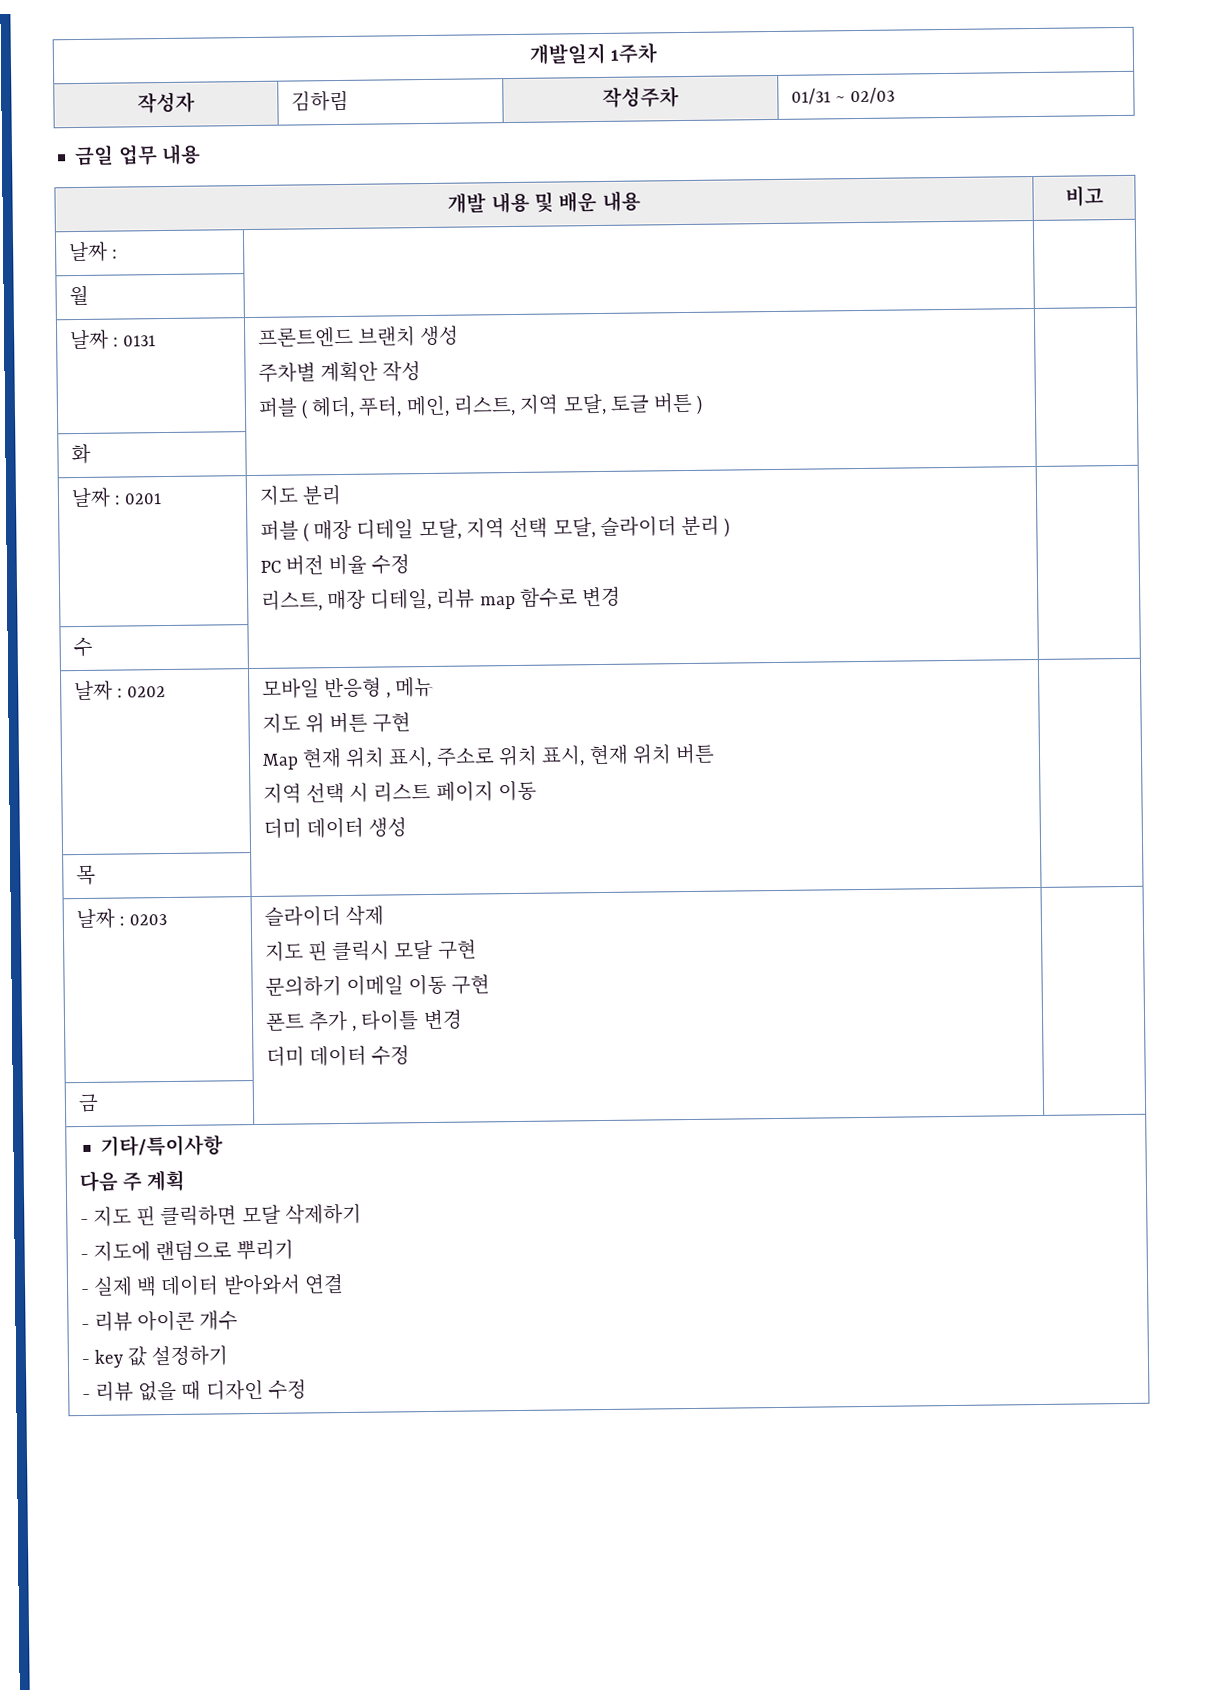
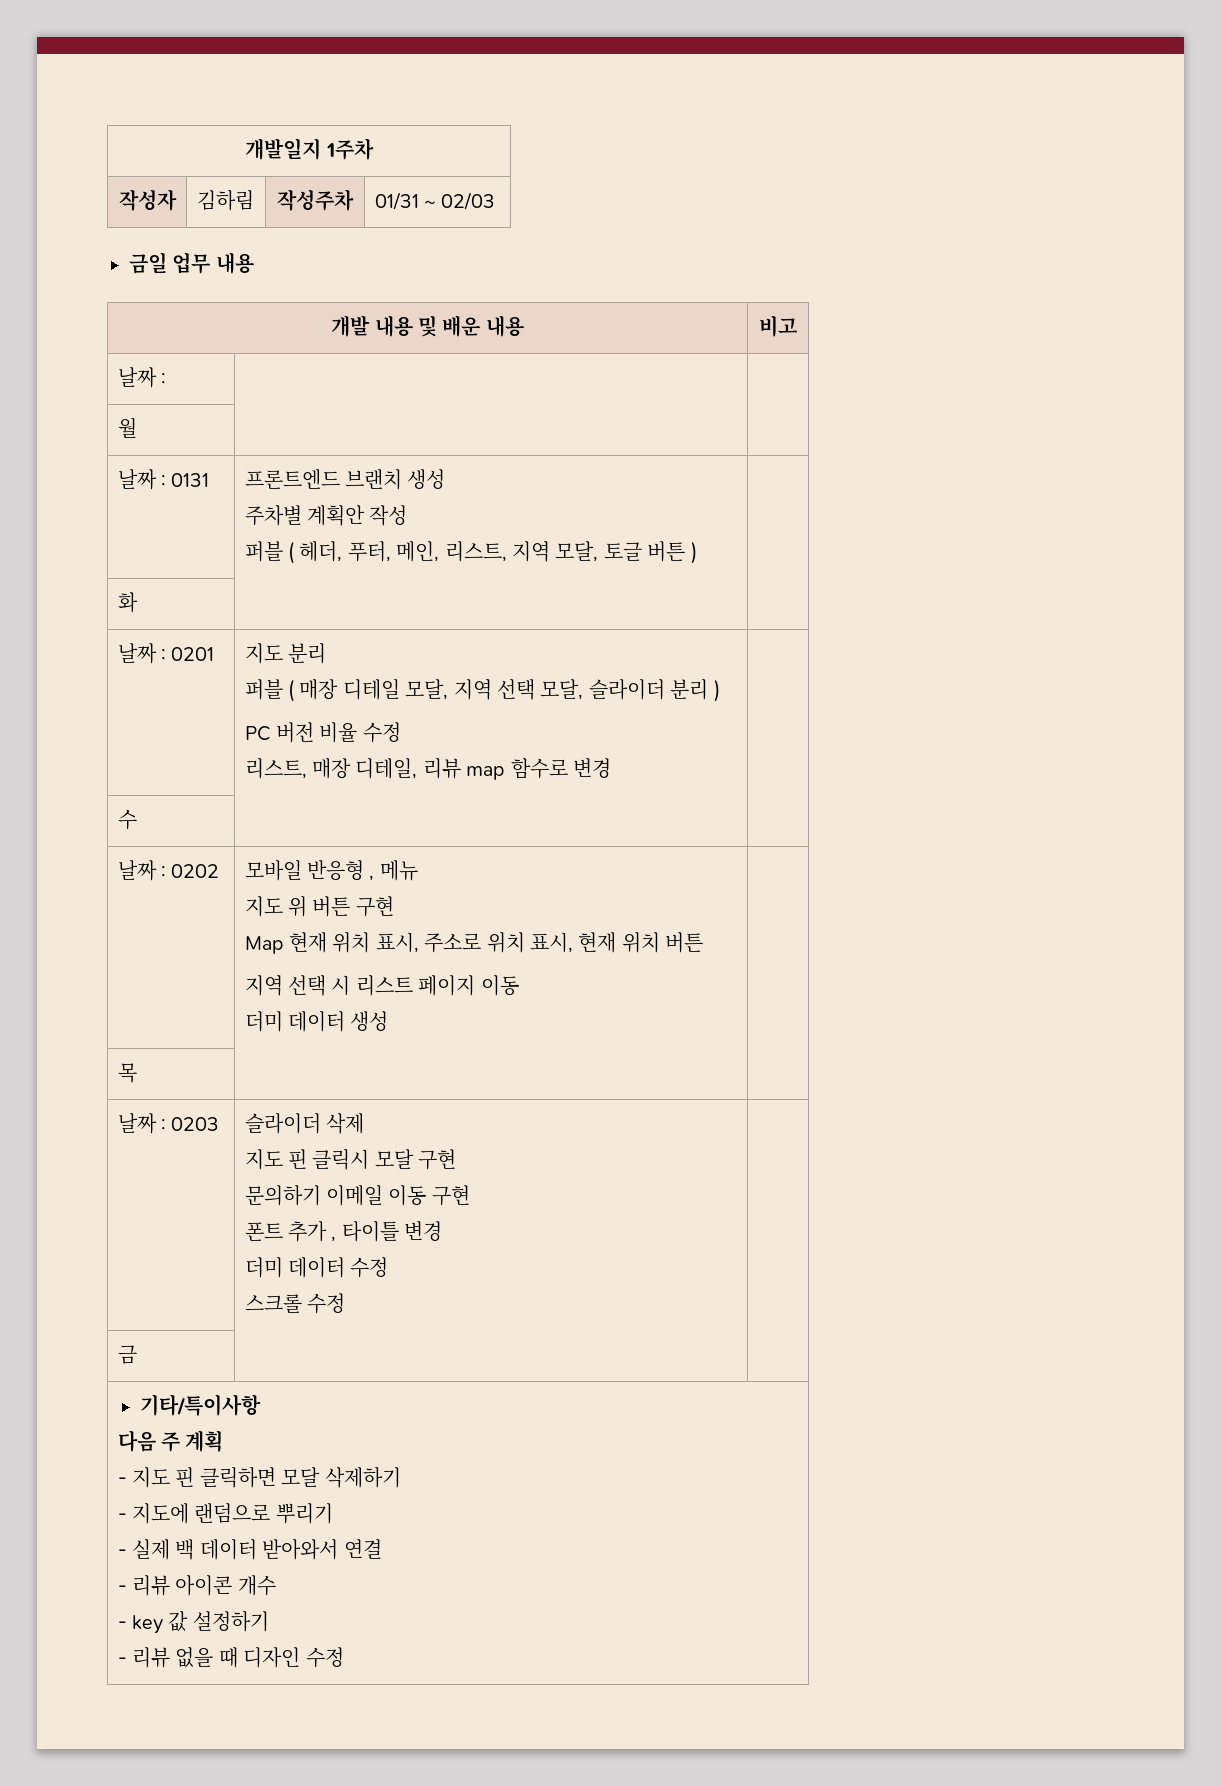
(411, 1055) none -> [244,1293,346,1314] // 스크롤 수정

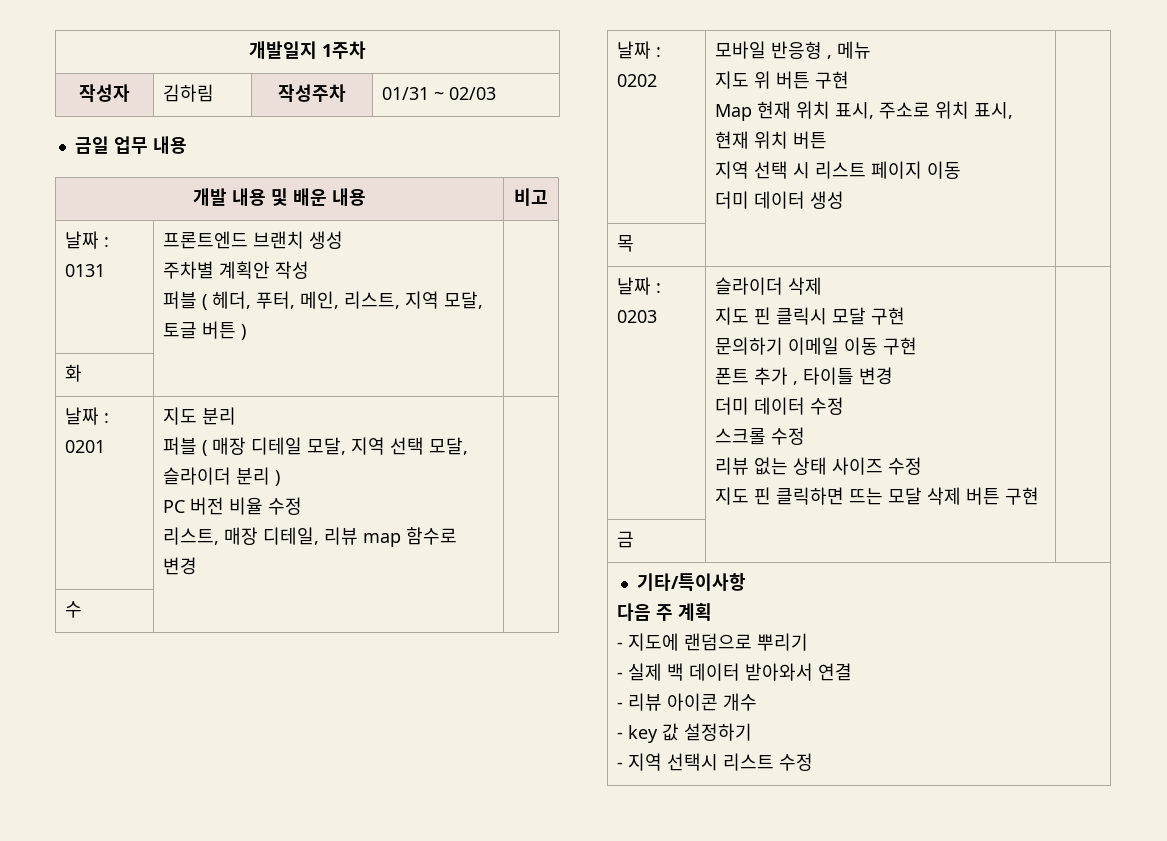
[117,367,167,388] [117,417,137,438] // 날짜 : | | // 월 | | -> (548, 197) none
(346, 1303) none -> [715,457,923,475] [715,487,1040,505] // 리뷰 없는 상태 사이즈 수정 // 지도 핀 클릭하면 뜨는 모달 삭제 버튼 구현
[117,1467,401,1488] // - 지도 핀 클릭하면 모달 삭제하기 -> (713, 612) none
[132,1647,301,1668] 리뷰 없을 때 디자인 -> [628,753,775,771] 지역 선택시 리스트

